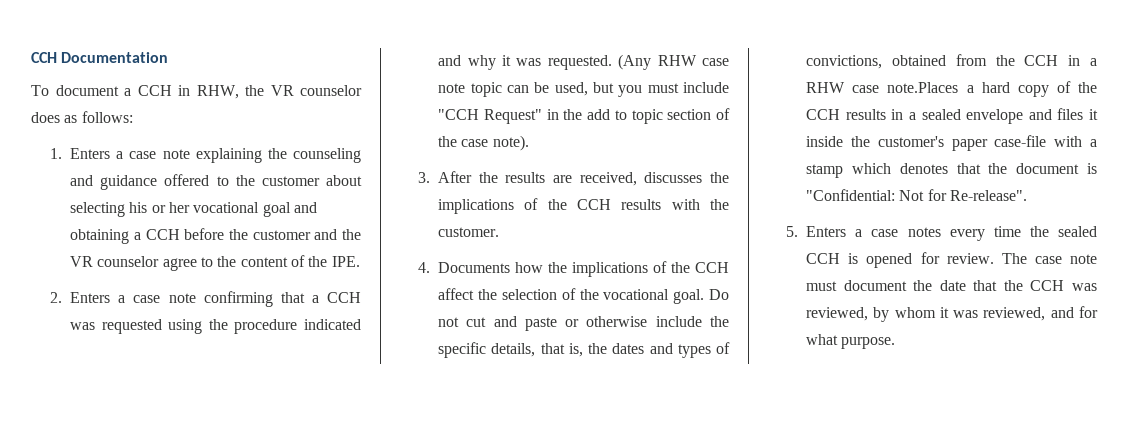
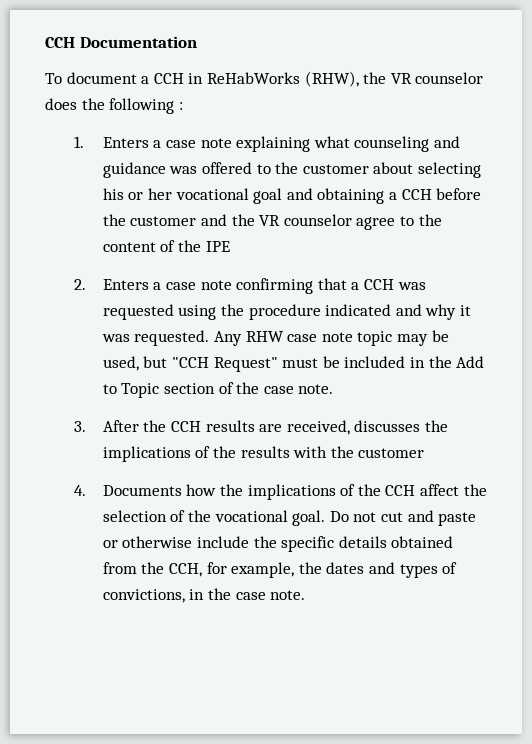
[196,85,239,99] RHW, -> [206,71,359,87] ReHabWorks (RHW),
[64,111,133,123] as follows: -> [81,98,183,114] the following :
[267,148,287,159] the -> [313,136,350,148] what
(158, 182) none -> [169,166,198,174] was
[331,256,360,267] IPE. -> [205,241,230,252] IPE
[618,54,652,70] (Any -> [214,331,243,346] Any
[506,85,529,93] can -> [396,334,428,346] may
[618,82,729,97] [438,109,663,124] you must include "CCH Request" in the add to topic -> [172,356,485,372] [102,383,160,398] "CCH Request" must be included in the Add to Topic
[492,135,529,151] note). -> [298,384,334,394] note.
(498, 177) none -> [171,421,202,432] CCH
[577,199,612,210] CCH -> (237, 452) none
[438,227,500,237] customer. -> [358,448,425,458] customer
[491,343,583,357] details, that is, -> [338,536,454,548] [102,562,295,578] details obtained from the CCH, for example,
[891,54,1097,66] [806,81,1097,97] [806,108,1098,124] [806,135,1097,151] [806,163,1097,178] [806,189,1028,201] [786,226,1097,241] [806,252,1097,268] [806,280,1097,291] [806,306,1098,322] [806,334,896,349] obtained from the CCH in a RHW case note.Places a hard copy of the CCH results in a sealed envelope and files it inside the customer's paper case-file with a stamp which denotes that the document is "Confidential: Not for Re-release". // 5. Enters a case notes every time the sealed CCH is opened for review. The case note must document the date that the CCH was reviewed, by whom it was reviewed, and for what purpose. -> [189,588,306,600] in the case note.

